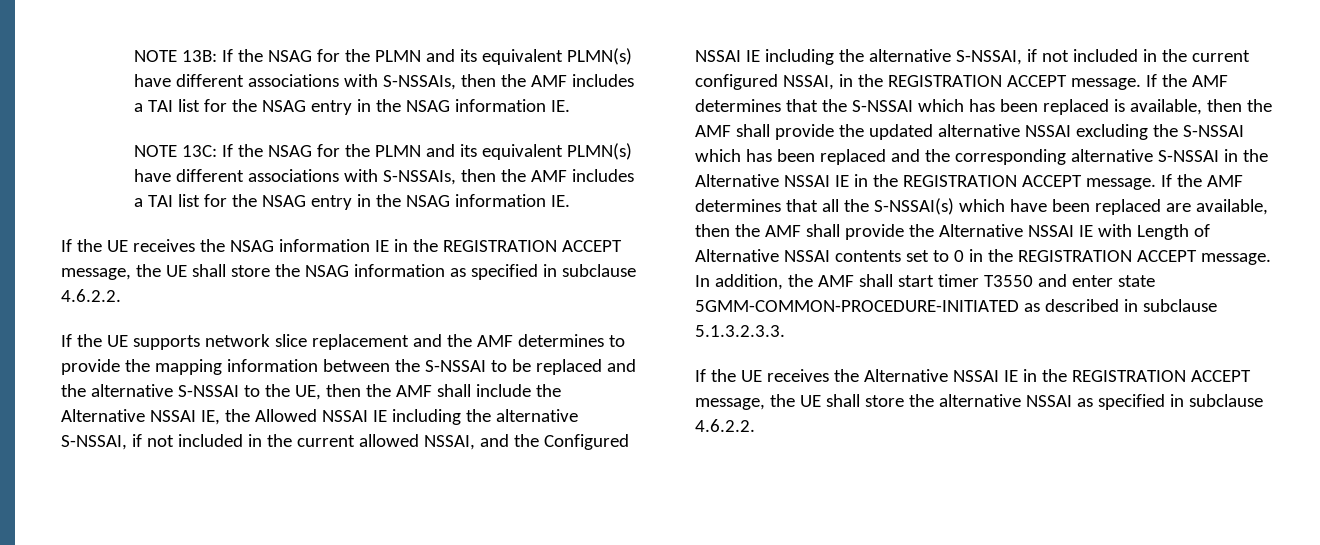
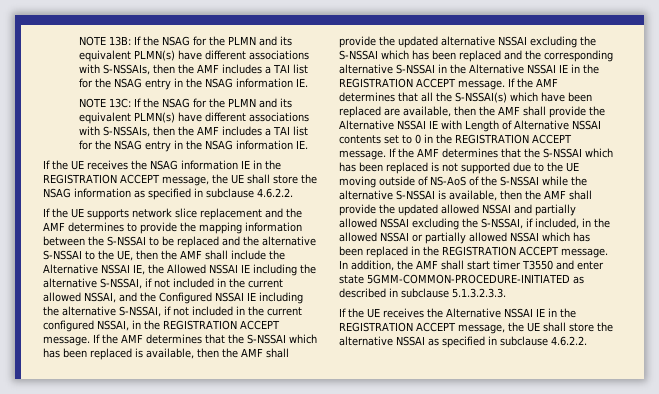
(1271, 259) none -> [389,148,613,158] [339,162,579,174] [339,176,587,188] [339,190,592,201] [339,204,576,216] [339,218,610,230] [339,232,590,244] [339,246,608,258] If the AMF determines that the S-NSSAI which has been replaced is not supported due to the UE moving outside of NS-AoS of the S-NSSAI while the alternative S-NSSAI is available, then the AMF shall provide the updated allowed NSSAI and partially allowed NSSAI excluding the S-NSSAI, if included, in the allowed NSSAI or partially allowed NSSAI which has been replaced in the REGISTRATION ACCEPT message.

